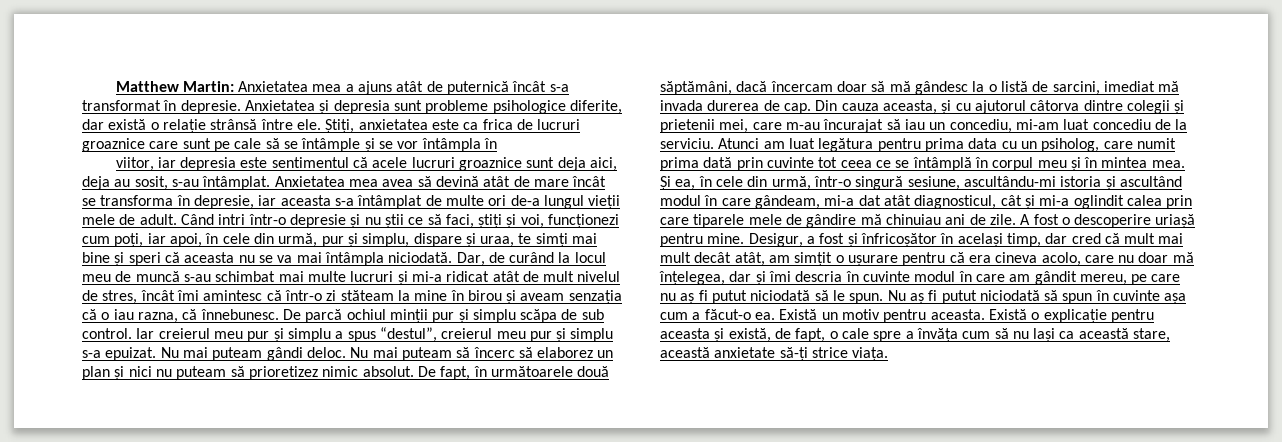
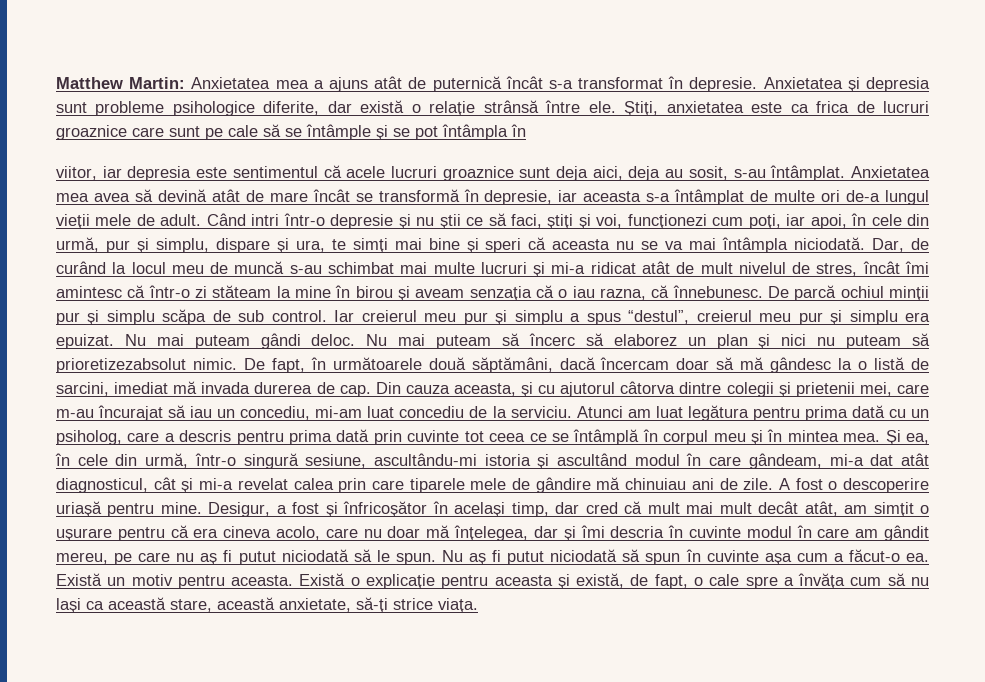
[397,141,419,149] vor -> [415,126,438,140] pot
[100,195,174,206] transforma -> [378,189,460,202] transformă
[480,236,515,247] uraa, -> [295,240,325,252] ura,
[82,350,101,358] s-a -> [905,312,931,322] era
[248,366,414,380] prioretizez nimic absolut. -> [56,358,237,373] prioretizezabsolut nimic.
[968,138,998,149] data -> [851,405,885,418] dată
[1136,138,1176,149] numit -> [164,430,284,445] a descris pentru
[1073,195,1124,209] oglindit -> [237,478,288,490] revelat
[714,347,776,358] anxietate -> [279,598,351,612] anxietate,

